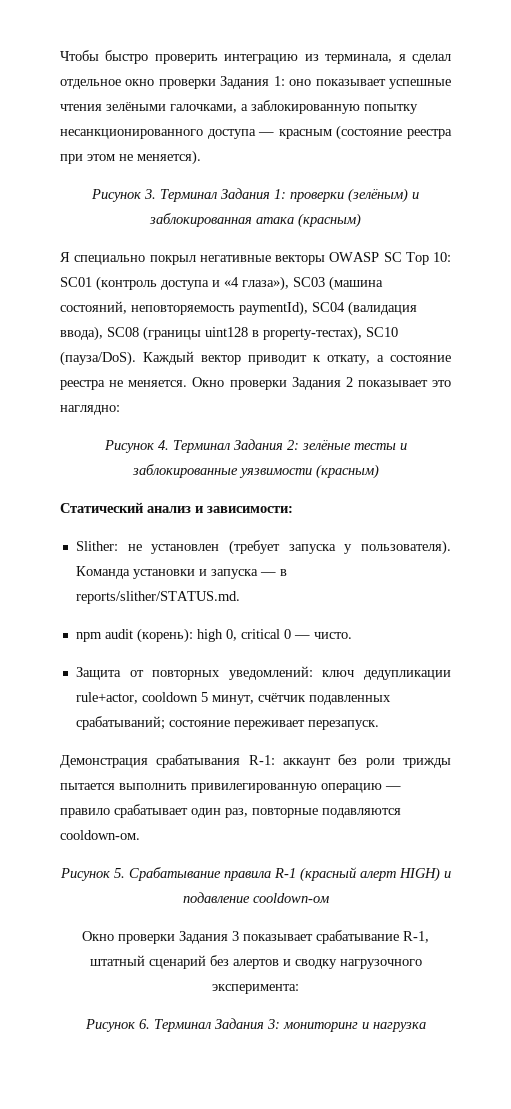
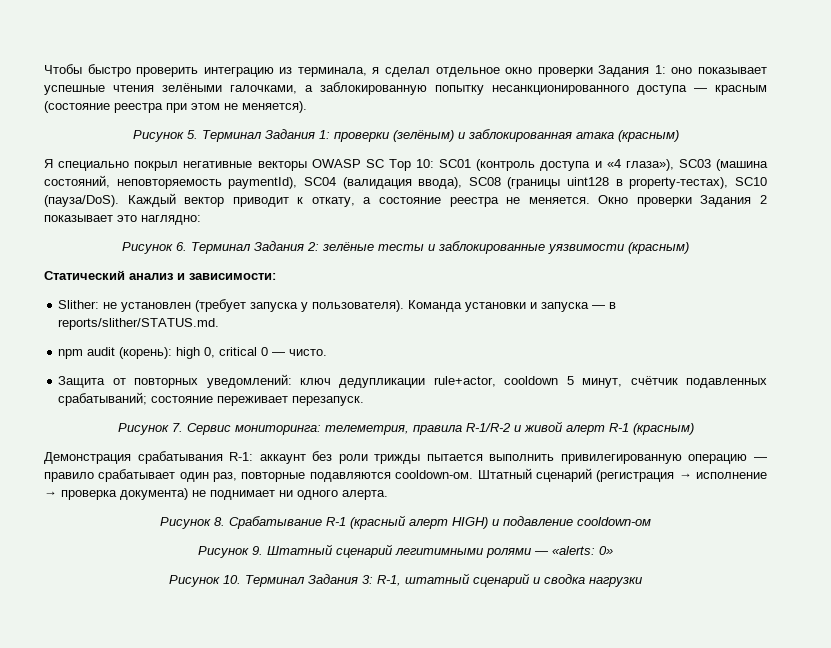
[144,189,156,199] 3. -> [186,130,198,139] 5.
[157,440,169,450] 4. -> [176,242,187,251] 6.
(379, 725) none -> [117,421,694,435] // Рисунок 7. Сервис мониторинга: телеметрия, правила R-1/R-2 и живой алерт R-1 (красным)
[59,867,271,881] // Рисунок 5. Срабатывание правила -> [477,468,768,482] [44,488,388,500] [160,516,322,529] Штатный сценарий (регистрация → исполнение → проверка документа) не поднимает ни одного алерта. // Рисунок 8. Срабатывание
[82,930,429,944] [89,955,422,969] [212,984,299,994] [84,1018,426,1032] Окно проверки Задания 3 показывает срабатывание R-1, штатный сценарий без алертов и сводку нагрузочного эксперимента: // Рисунок 6. Терминал Задания 3: мониторинг и нагрузка -> [198,544,613,558] [169,573,642,587] Рисунок 9. Штатный сценарий легитимными ролями — «alerts: 0» // Рисунок 10. Терминал Задания 3: R-1, штатный сценарий и сводка нагрузки

